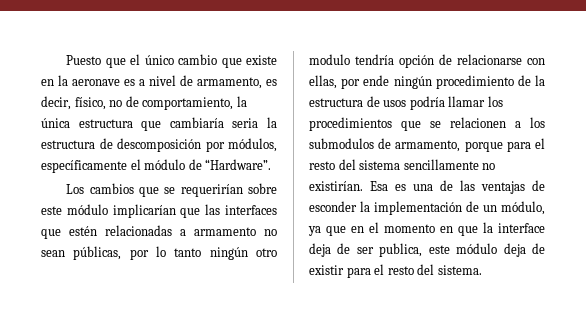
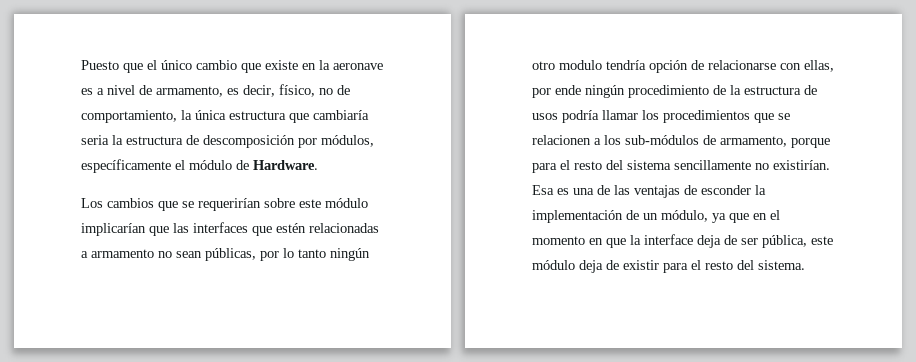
[205,159,272,170] “Hardware”. -> [253,160,318,170] Hardware.
[309,138,374,149] submodulos -> [625,135,699,145] sub-módulos
[379,243,423,257] publica, -> [762,235,807,248] pública,

